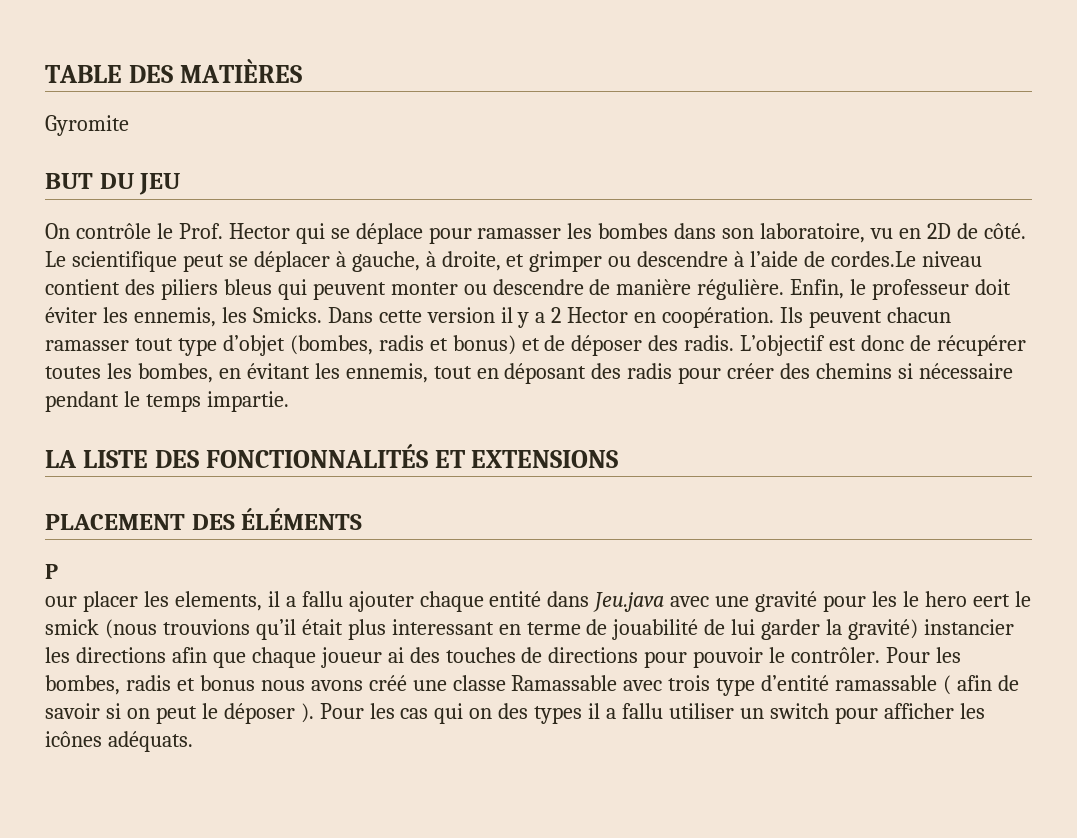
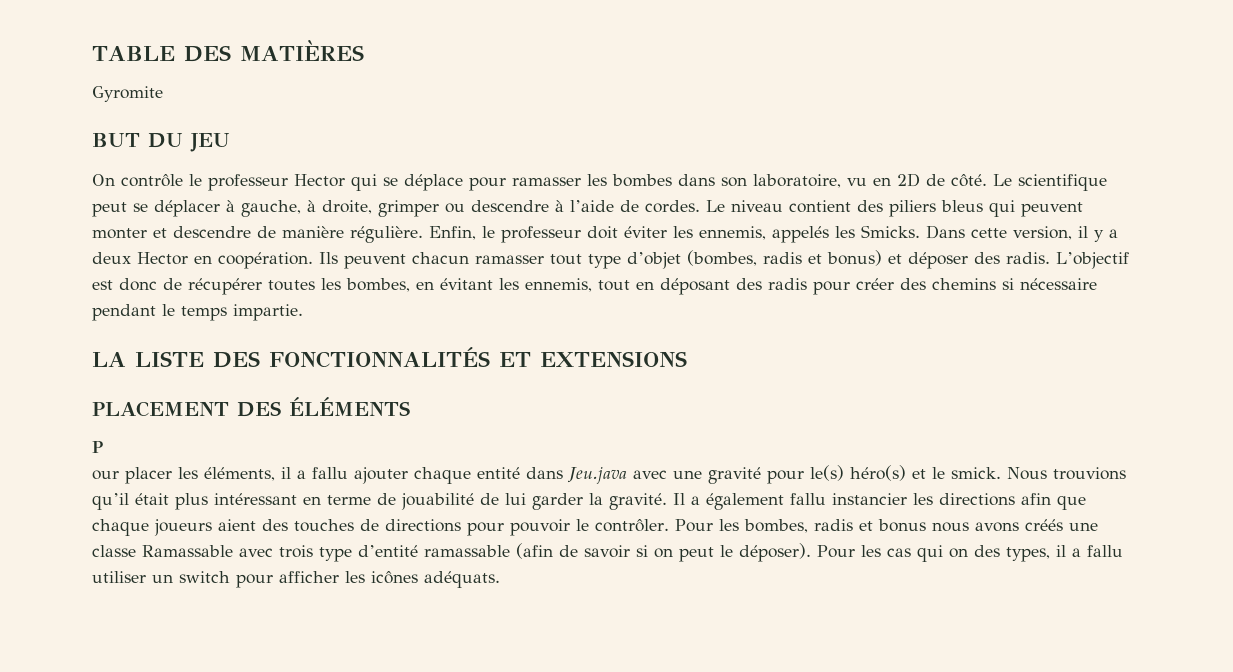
[178,223,223,239] Prof. -> [208,174,288,191] professeur
[506,254,525,267] et -> (372, 207) none
[831,251,917,267] cordes.Le -> [645,200,725,213] cordes. Le
[463,284,487,295] ou -> [153,228,167,238] et
(216, 317) none -> [772,226,829,243] appelés
[426,307,495,323] version -> [1013,226,1072,240] version,
[551,307,562,323] 2 -> [92,252,131,264] deux
[544,335,566,351] de -> (902, 259) none
[174,591,262,611] elements, -> [204,467,275,481] éléments,
[872,591,1031,607] [45,619,157,639] les le hero eert le smick (nous -> [810,465,1047,481] le(s) héro(s) et le smick. Nous
[391,619,494,635] interessant -> [214,493,297,505] intéressant
[848,619,919,640] gravité) -> [609,493,826,510] gravité. Il a également fallu
[320,647,404,668] joueur ai -> [154,519,256,536] joueurs aient
[368,675,407,691] créé -> [1024,519,1063,531] créés
[943,675,993,695] ( afin -> [516,543,553,559] (afin
[223,703,314,724] déposer ). -> [739,543,811,562] déposer).
[534,706,583,724] types -> [1006,547,1050,562] types,

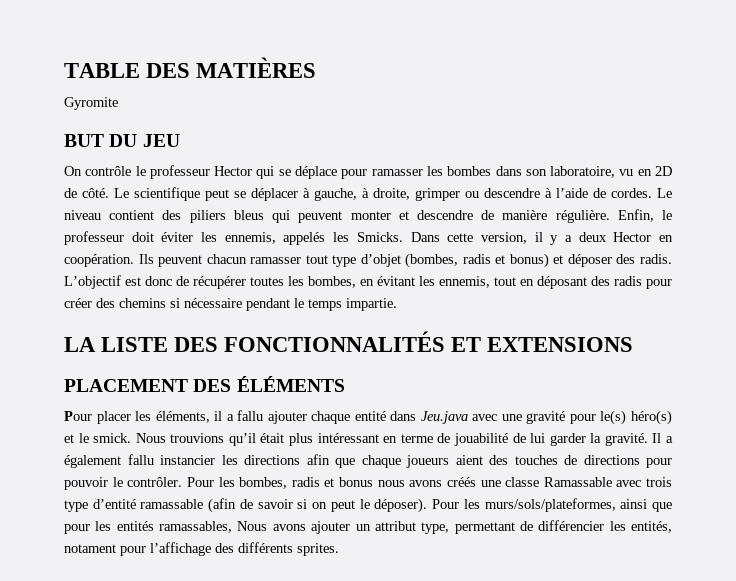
[92,441,103,453] [92,470,119,480] P // our -> [64,411,92,421] Pour
[887,545,1123,562] [92,571,500,588] cas qui on des types, il a fallu utiliser un switch pour afficher les icônes adéquats. -> [484,498,672,512] [64,520,672,534] [64,542,339,556] murs/sols/plateformes, ainsi que pour les entités ramassables, Nous avons ajouter un attribut type, permettant de différencier les entités, notament pour l’affichage des différents sprites.

